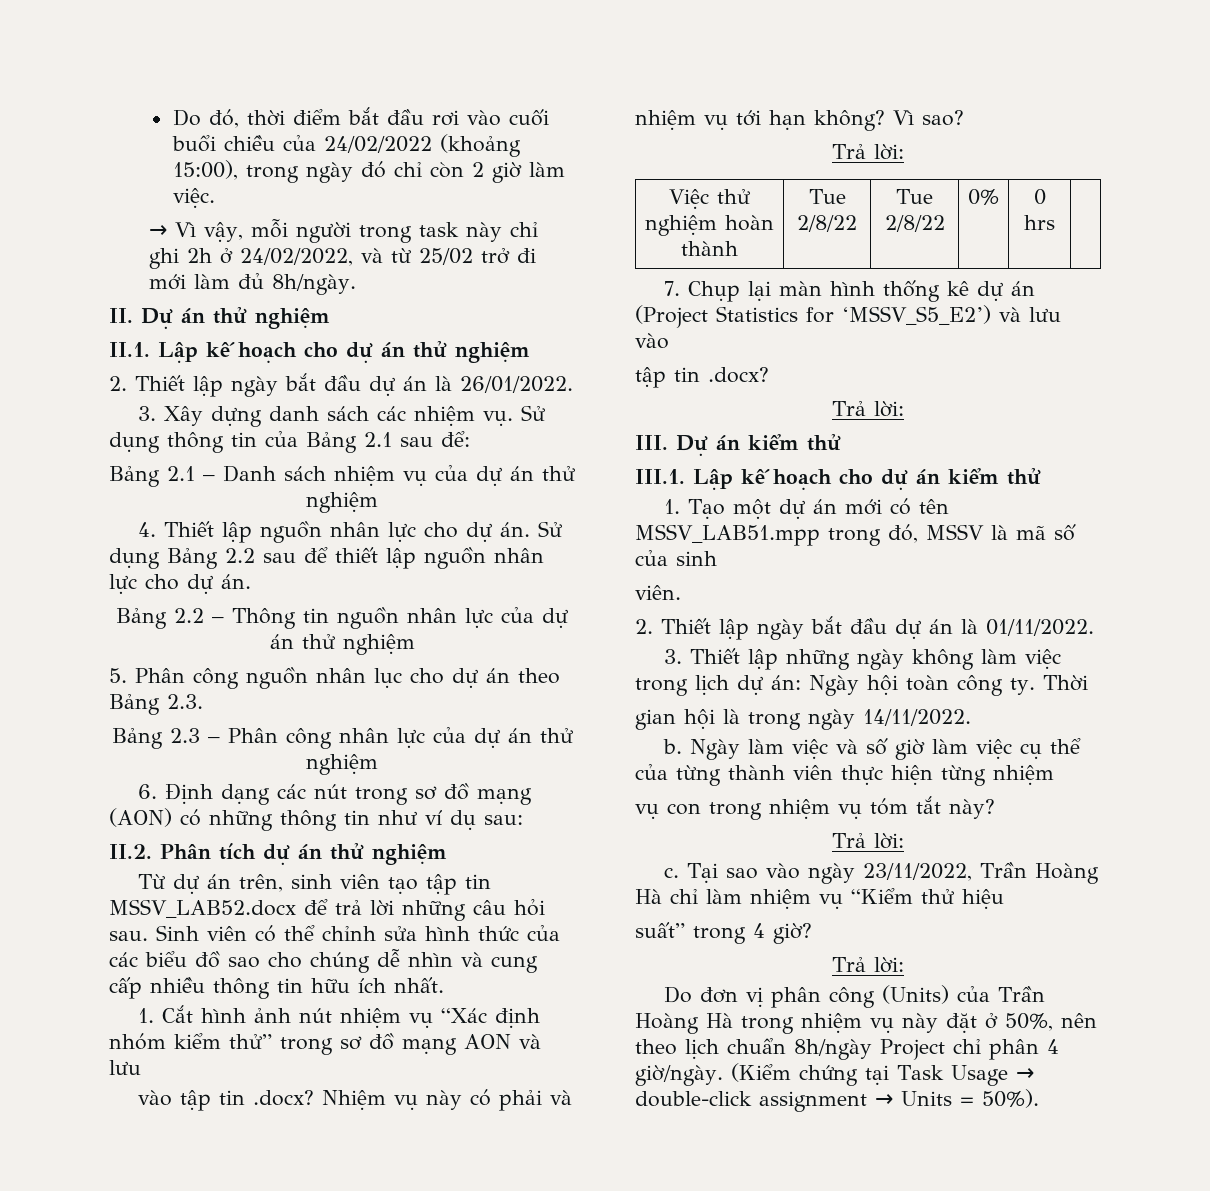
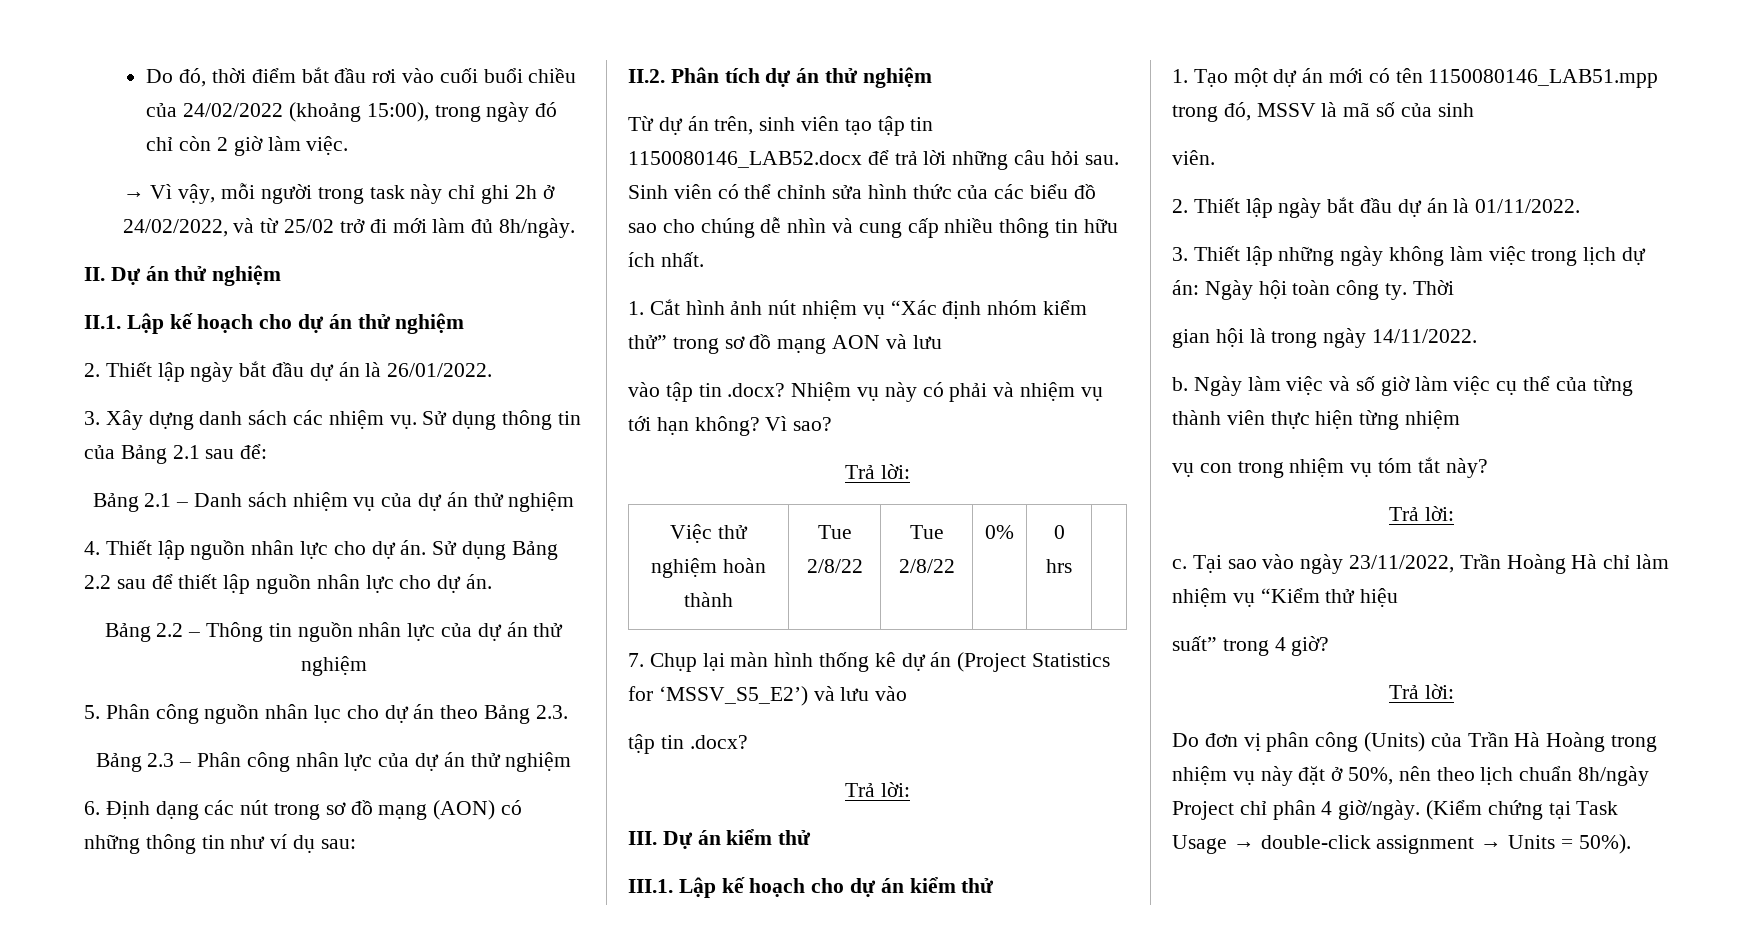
[109,899,296,918] MSSV_LAB52.docx -> [628,151,862,168] 1150080146_LAB52.docx
[635,524,820,546] MSSV_LAB51.mpp -> [1428,69,1659,88] 1150080146_LAB51.mpp
[635,1013,733,1034] Hoàng Hà -> [1514,732,1606,752] Hà Hoàng

